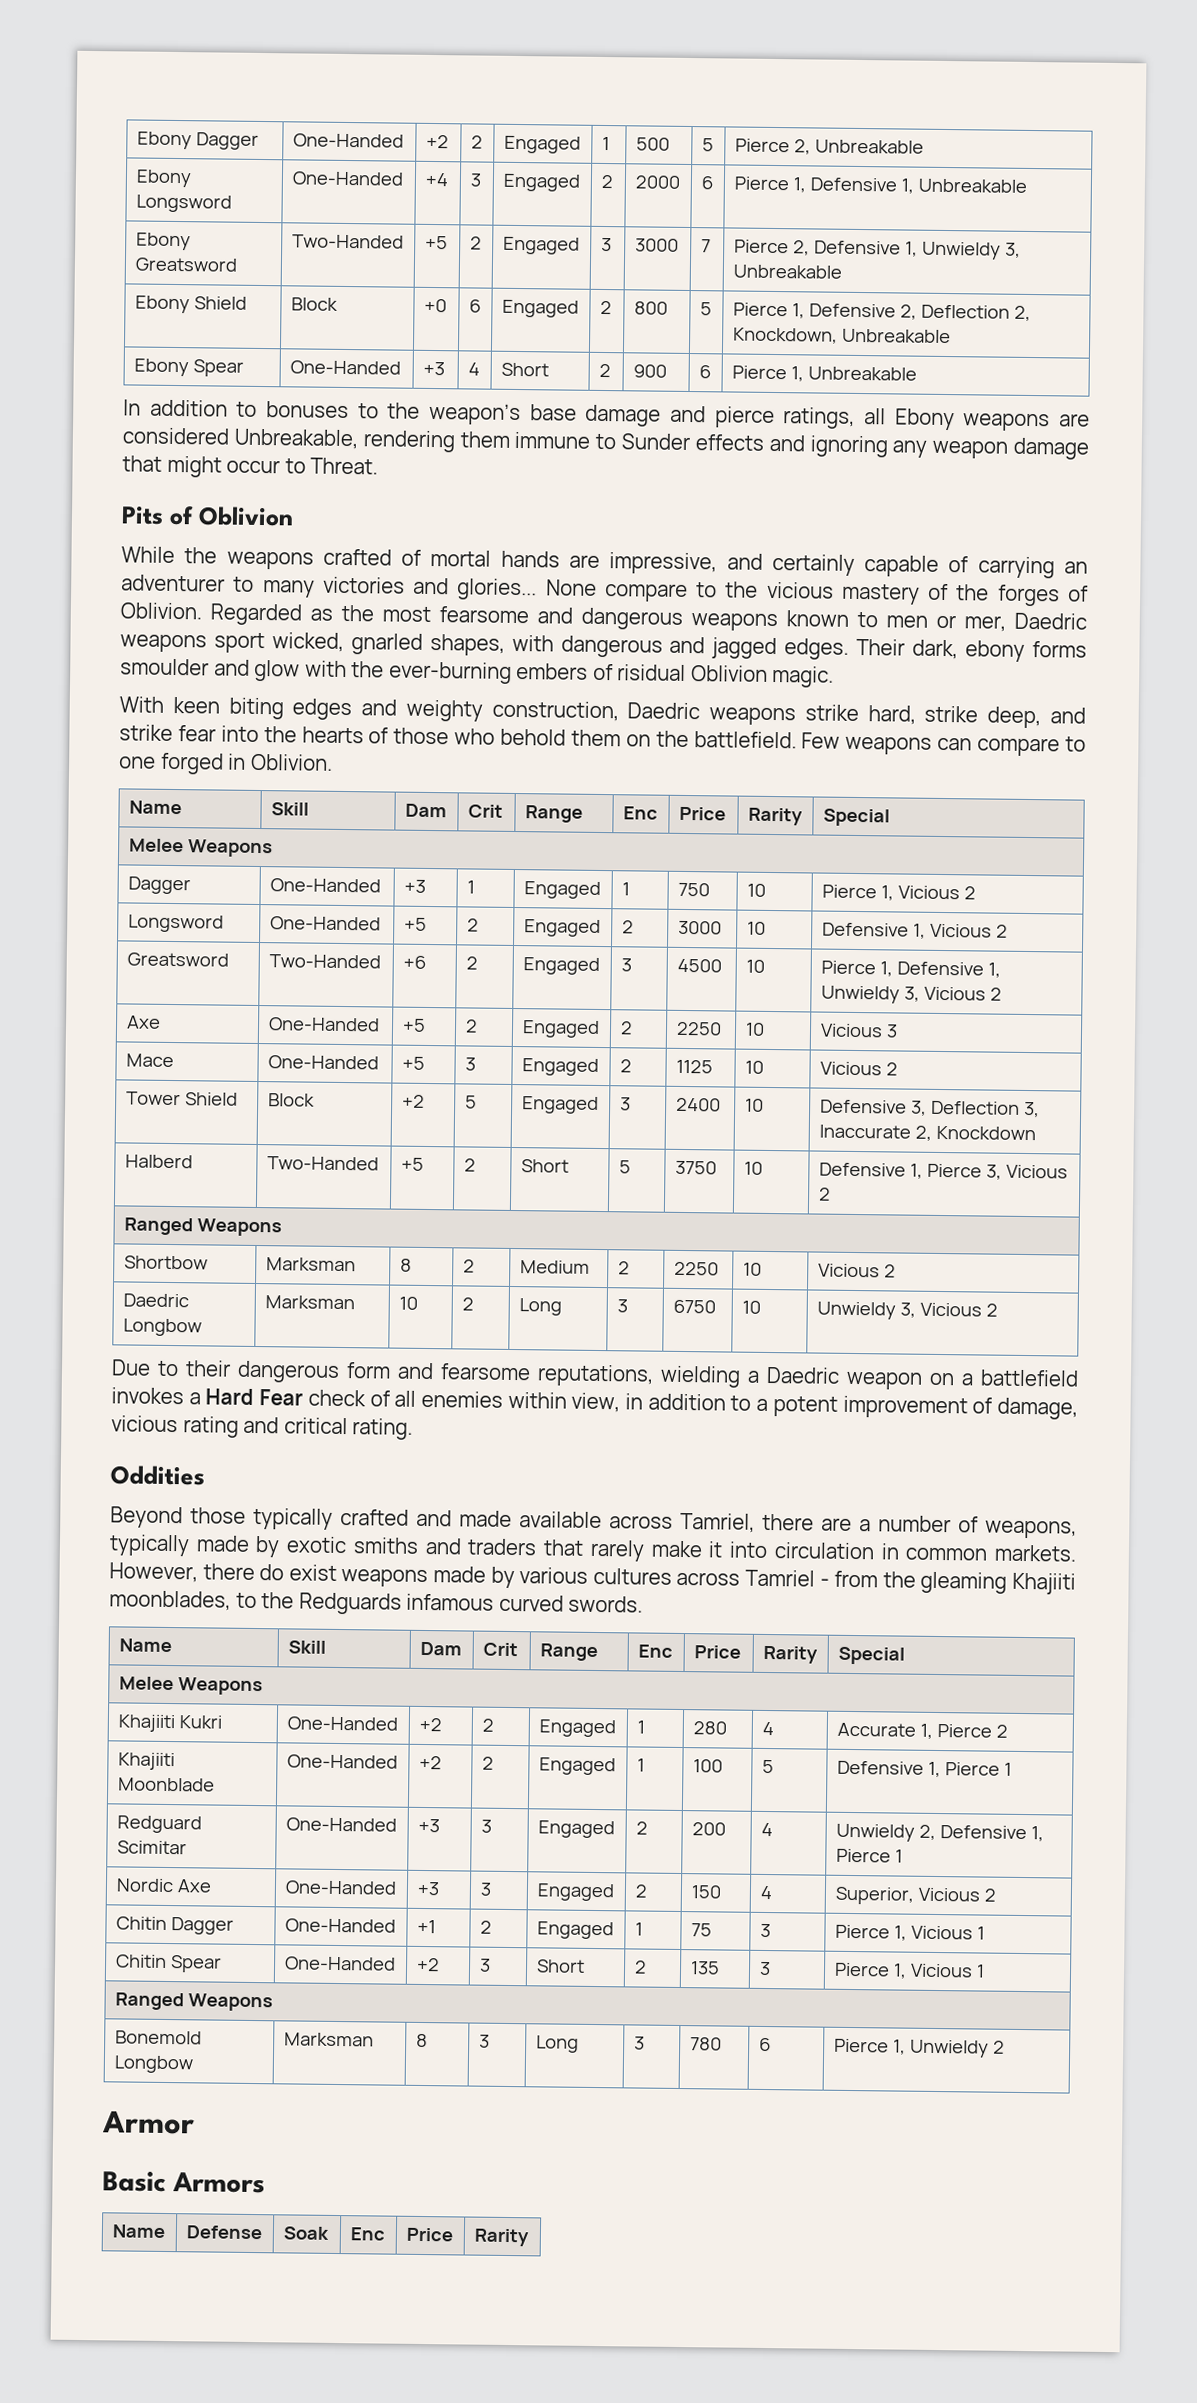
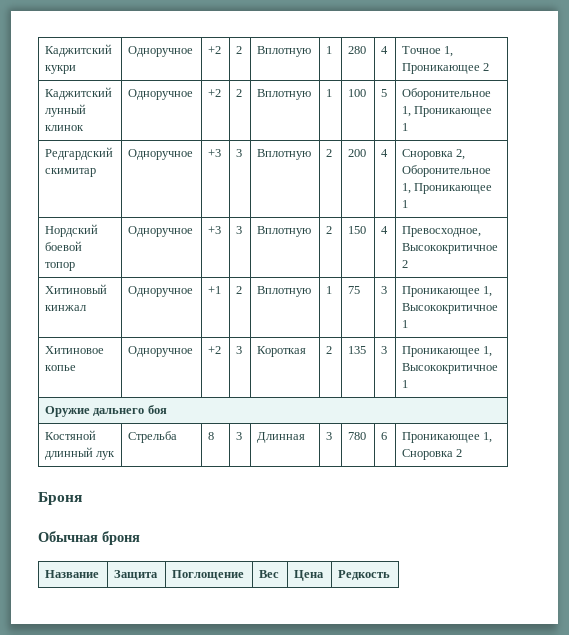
[136,131,259,150] [292,133,404,148] [425,134,449,149] [470,135,483,149] [503,135,581,154] [601,136,610,151] [635,137,670,151] [701,138,714,152] [734,138,924,155] [135,169,192,188] [135,194,232,213] [291,171,404,186] [424,172,449,187] [469,173,482,187] [502,173,581,192] [600,174,614,189] [634,175,680,189] [700,176,713,190] [733,176,1027,194] [135,232,191,251] [134,257,237,272] [291,234,404,249] [424,235,448,250] [469,236,482,250] [502,236,580,255] [600,237,612,252] [634,238,679,252] [700,239,711,253] [733,239,1021,260] [732,264,842,279] [134,295,247,314] [290,297,338,311] [423,298,447,313] [468,299,481,313] [501,299,579,318] [599,300,612,315] [633,301,668,315] [699,302,712,316] [732,302,1031,321] [732,327,951,344] [133,358,244,377] [289,360,401,375] [422,361,445,376] [467,362,480,376] [500,362,549,377] [598,363,611,378] [632,364,667,378] [698,365,711,379] [731,365,917,382] [123,399,1090,432] [122,427,1090,460] [122,455,379,478] [121,505,294,527] [121,546,1089,579] [121,574,1089,607] [120,602,1087,632] [120,632,1087,662] [120,658,835,688] [119,696,1087,729] [119,724,1086,757] [119,752,333,775] [128,800,182,815] [270,802,309,816] [404,803,447,818] [467,804,503,818] [524,805,583,823] [622,806,658,820] [678,806,726,821] [747,807,803,826] [822,808,890,827] [128,838,273,858] [127,876,191,895] [269,878,381,893] [403,879,426,893] [466,880,475,894] [523,881,601,900] [621,882,630,896] [677,882,710,897] [746,883,766,897] [821,884,976,901] [127,914,224,933] [269,916,381,931] [403,917,427,931] [466,918,479,932] [523,919,601,938] [621,920,634,934] [677,920,722,935] [746,921,766,935] [821,922,1008,939] [126,952,229,967] [268,954,381,969] [402,955,426,969] [465,956,478,970] [522,957,600,975] [620,958,632,972] [676,958,722,973] [745,959,765,973] [820,960,1001,978] [820,985,1002,1004] [125,1015,161,1029] [267,1017,380,1032] [401,1018,426,1032] [464,1019,478,1033] [521,1020,600,1038] [619,1021,633,1035] [675,1021,722,1036] [744,1022,765,1036] [819,1023,898,1038] [125,1053,174,1068] [267,1055,379,1070] [401,1056,425,1070] [464,1057,476,1071] [521,1058,599,1076] [619,1059,632,1073] [675,1059,713,1074] [744,1060,764,1074] [819,1061,898,1076] [125,1091,238,1106] [267,1093,315,1107] [401,1094,425,1108] [464,1095,477,1109] [521,1096,599,1114] [619,1097,631,1111] [675,1097,721,1112] [744,1098,764,1112] [819,1099,1040,1118] [818,1124,1036,1141] [124,1154,193,1169] [266,1156,379,1171] [400,1157,424,1171] [463,1158,476,1172] [520,1159,569,1173] [618,1160,631,1174] [674,1160,717,1175] [743,1161,763,1175] [818,1162,1068,1180] [818,1187,831,1201] [123,1217,282,1237] [123,1255,208,1270] [265,1257,356,1272] [399,1258,412,1272] [462,1259,475,1273] [519,1260,590,1274] [617,1261,630,1275] [673,1261,719,1276] [742,1262,762,1276] [817,1263,896,1278] [122,1293,189,1308] [122,1318,202,1337] [264,1295,355,1310] [398,1296,418,1310] [461,1297,474,1311] [518,1298,562,1316] [616,1299,628,1313] [672,1299,716,1314] [741,1300,761,1314] [816,1301,998,1320] [111,1359,1079,1390] [111,1387,1079,1420] [111,1415,414,1440] [110,1465,205,1486] [110,1506,1077,1539] [109,1534,1078,1562] [109,1562,1077,1595] [109,1590,644,1615] [118,1638,172,1653] [287,1640,326,1654] [419,1641,462,1656] [482,1642,518,1657] [539,1643,598,1662] [637,1644,673,1658] [693,1645,741,1659] [762,1645,818,1664] [837,1646,905,1665] [118,1676,263,1696] [117,1714,222,1733] [286,1716,398,1731] [418,1717,442,1732] [481,1718,494,1732] [538,1719,616,1738] [636,1720,645,1734] [692,1721,727,1735] [761,1721,774,1736] [836,1722,1008,1739] [117,1752,175,1771] [117,1777,215,1792] [286,1754,398,1769] [418,1755,442,1770] [481,1756,494,1770] [538,1757,616,1776] Ebony Dagger | One-Handed | +2 | 2 | Engaged | 1 | 500 | 5 | Pierce 2, Unbreakable // Ebony Longsword | One-Handed | +4 | 3 | Engaged | 2 | 2000 | 6 | Pierce 1, Defensive 1, Unbreakable // Ebony Greatsword | Two-Handed | +5 | 2 | Engaged | 3 | 3000 | 7 | Pierce 2, Defensive 1, Unwieldy 3, Unbreakable // Ebony Shield | Block | +0 | 6 | Engaged | 2 | 800 | 5 | Pierce 1, Defensive 2, Deflection 2, Knockdown, Unbreakable // Ebony Spear | One-Handed | +3 | 4 | Short | 2 | 900 | 6 | Pierce 1, Unbreakable // In addition to bonuses to the weapon’s base damage and pierce ratings, all Ebony weapons are considered Unbreakable, rendering them immune to Sunder effects and ignoring any weapon damage that might occur to Threat. // Pits of Oblivion // While the weapons crafted of mortal hands are impressive, and certainly capable of carrying an adventurer to many victories and glories... None compare to the vicious mastery of the forges of Oblivion. Regarded as the most fearsome and dangerous weapons known to men or mer, Daedric weapons sport wicked, gnarled shapes, with dangerous and jagged edges. Their dark, ebony forms smoulder and glow with the ever-burning embers of risidual Oblivion magic. // With keen biting edges and weighty construction, Daedric weapons strike hard, strike deep, and strike fear into the hearts of those who behold them on the battlefield. Few weapons can compare to one forged in Oblivion. // Name | Skill | Dam | Crit | Range | Enc | Price | Rarity | Special // Melee Weapons // Dagger | One-Handed | +3 | 1 | Engaged | 1 | 750 | 10 | Pierce 1, Vicious 2 // Longsword | One-Handed | +5 | 2 | Engaged | 2 | 3000 | 10 | Defensive 1, Vicious 2 // Greatsword | Two-Handed | +6 | 2 | Engaged | 3 | 4500 | 10 | Pierce 1, Defensive 1, Unwieldy 3, Vicious 2 // Axe | One-Handed | +5 | 2 | Engaged | 2 | 2250 | 10 | Vicious 3 // Mace | One-Handed | +5 | 3 | Engaged | 2 | 1125 | 10 | Vicious 2 // Tower Shield | Block | +2 | 5 | Engaged | 3 | 2400 | 10 | Defensive 3, Deflection 3, Inaccurate 2, Knockdown // Halberd | Two-Handed | +5 | 2 | Short | 5 | 3750 | 10 | Defensive 1, Pierce 3, Vicious 2 // Ranged Weapons // Shortbow | Marksman | 8 | 2 | Medium | 2 | 2250 | 10 | Vicious 2 // Daedric Longbow | Marksman | 10 | 2 | Long | 3 | 6750 | 10 | Unwieldy 3, Vicious 2 // Due to their dangerous form and fearsome reputations, wielding a Daedric weapon on a battlefield invokes a Hard Fear check of all enemies within view, in addition to a potent improvement of damage, vicious rating and critical rating. // Oddities // Beyond those typically crafted and made available across Tamriel, there are a number of weapons, typically made by exotic smiths and traders that rarely make it into circulation in common markets. However, there do exist weapons made by various cultures across Tamriel - from the gleaming Khajiiti moonblades, to the Redguards infamous curved swords. // Name | Skill | Dam | Crit | Range | Enc | Price | Rarity | Special // Melee Weapons // Khajiiti Kukri | One-Handed | +2 | 2 | Engaged | 1 | 280 | 4 | Accurate 1, Pierce 2 // Khajiiti Moonblade | One-Handed | +2 | 2 | Engaged -> [45,44,113,57] [45,65,77,74] [128,46,194,57] [208,46,222,54] [236,46,243,54] [257,46,312,57] [326,46,333,54] [348,46,367,54] [381,46,389,54] [402,46,454,57] [402,63,490,74] [45,87,113,100] [45,104,87,117] [45,125,85,131] [128,89,194,100] [208,89,222,97] [236,89,243,97] [257,89,312,100] Каджитский кукри | Одноручное | +2 | 2 | Вплотную | 1 | 280 | 4 | Точное 1, Проникающее 2 // Каджитский лунный клинок | Одноручное | +2 | 2 | Вплотную
[836,1760,1012,1778] [116,1815,202,1834] [116,1840,187,1855] [285,1817,397,1832] [417,1818,440,1833] [480,1819,492,1833] [537,1820,615,1839] Defensive 1, Pierce 1 // Redguard Scimitar | One-Handed | +3 | 3 | Engaged -> [402,88,492,100] [402,106,493,117] [402,123,409,131] [45,147,114,160] [45,168,97,177] [128,149,194,160] [208,149,222,157] [236,149,243,157] [257,149,312,160] Оборонительное 1, Проникающее 1 // Редгардский скимитар | Одноручное | +3 | 3 | Вплотную
[835,1823,1044,1842] [835,1848,903,1863] [115,1878,212,1893] [284,1880,397,1895] [416,1881,440,1896] [479,1882,492,1896] [536,1883,615,1902] Unwieldy 2, Defensive 1, Pierce 1 // Nordic Axe | One-Handed | +3 | 3 | Engaged -> [402,149,466,160] [402,165,492,177] [402,183,493,194] [402,200,409,208] [45,224,99,237] [45,241,83,251] [45,262,76,271] [128,226,194,237] [208,226,222,234] [236,226,243,234] [257,226,312,237] Сноровка 2, Оборонительное 1, Проникающее 1 // Нордский боевой топор | Одноручное | +3 | 3 | Вплотную
[834,1886,996,1905] [115,1916,234,1935] [284,1918,396,1933] Superior, Vicious 2 // Chitin Dagger | One-Handed -> [402,226,482,237] [402,243,499,254] [402,260,409,268] [45,284,108,294] [45,305,87,311] [128,286,194,297] Превосходное, Высококритичное 2 // Хитиновый кинжал | Одноручное
[536,1921,614,1940] Engaged -> [257,286,312,297] Вплотную
[834,1924,985,1941] [115,1954,222,1973] [283,1956,396,1971] Pierce 1, Vicious 1 // Chitin Spear | One-Handed -> [402,286,493,297] [402,303,499,314] [402,320,409,328] [45,346,105,354] [45,365,77,371] [128,346,194,357] Проникающее 1, Высококритичное 1 // Хитиновое копье | Одноручное
[535,1959,585,1973] Short -> [257,346,307,357] Короткая
[833,1962,985,1979] [114,1992,273,2012] [114,2030,202,2045] [113,2055,193,2074] [283,2032,374,2047] Pierce 1, Vicious 1 // Ranged Weapons // Bonemold Longbow | Marksman -> [402,346,493,357] [402,363,499,374] [402,380,409,388] [45,405,167,417] [45,430,97,440] [45,447,116,460] [128,431,178,443] Проникающее 1, Высококритичное 1 // Оружие дальнего боя // Костяной длинный лук | Стрельба
[535,2035,579,2053] Long -> [257,432,306,443] Длинная
[833,2038,1005,2058] [102,2110,195,2135] [102,2171,265,2194] [111,2224,166,2239] [185,2225,262,2240] [282,2226,329,2240] [349,2227,385,2241] [405,2227,453,2242] [473,2228,529,2247] Pierce 1, Unwieldy 2 // Armor // Basic Armors // Name | Defense | Soak | Enc | Price | Rarity -> [402,432,493,443] [402,449,463,460] [38,492,82,505] [38,531,140,545] [45,570,100,578] [114,570,159,580] [172,570,245,580] [259,570,280,578] [294,570,325,581] [338,570,391,580] Проникающее 1, Сноровка 2 // Броня // Обычная броня // Название | Защита | Поглощение | Вес | Цена | Редкость

